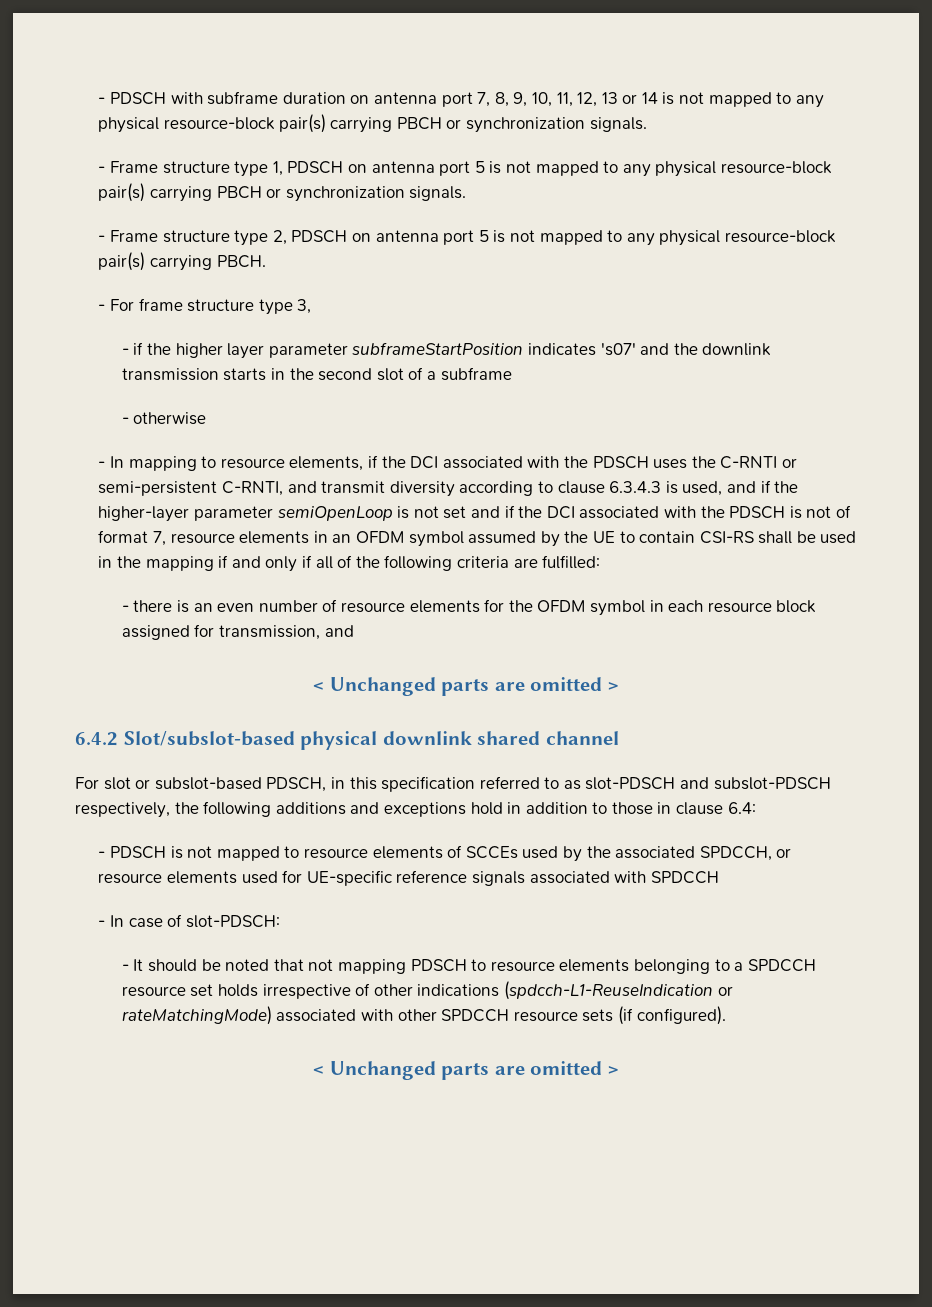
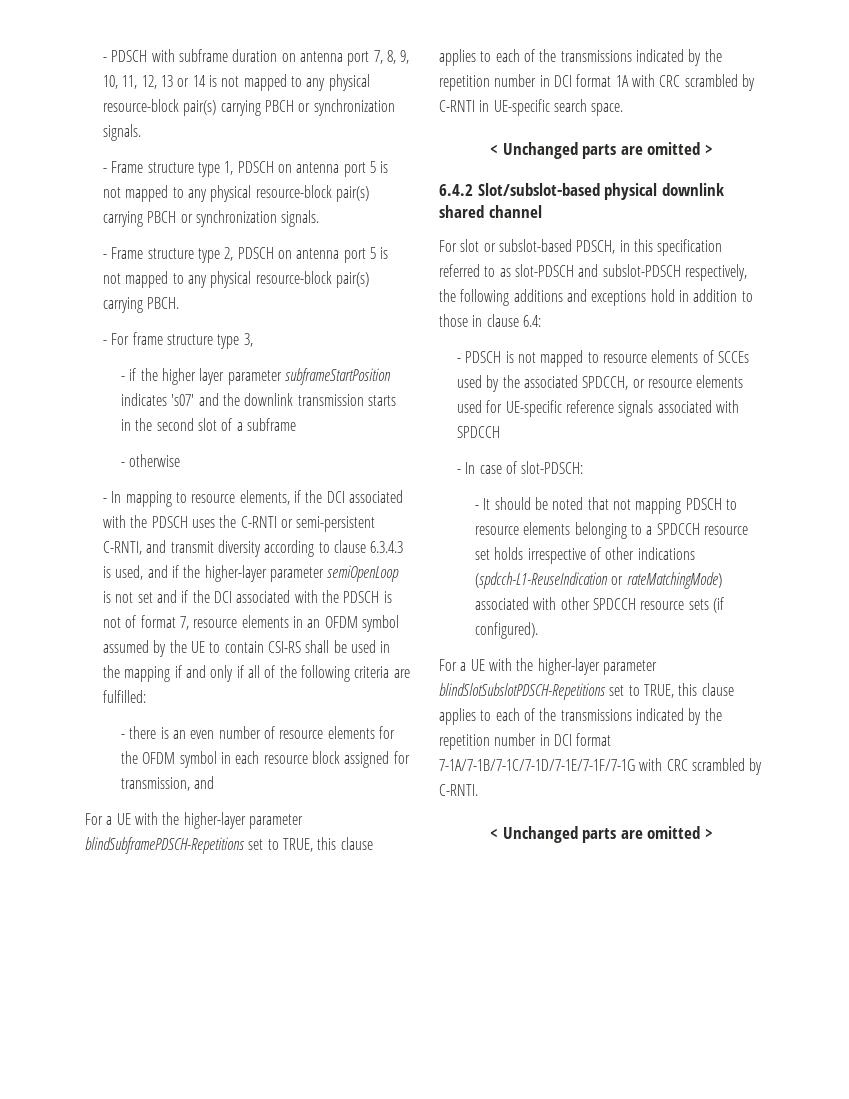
(354, 631) none -> [85,812,303,829] [85,837,373,854] [439,49,722,66] [439,74,755,91] [439,99,624,116] // For a UE with the higher-layer parameter blindSubframePDSCH-Repetitions set to TRUE, this clause applies to each of the transmissions indicated by the repetition number in DCI format 1A with CRC scrambled by C-RNTI in UE-specific search space.
(726, 1015) none -> [439,658,657,675] [439,683,734,700] [439,708,722,725] [439,733,612,750] [439,758,763,775] [439,784,478,796] // For a UE with the higher-layer parameter blindSlotSubslotPDSCH-Repetitions set to TRUE, this clause applies to each of the transmissions indicated by the repetition number in DCI format 7-1A/7-1B/7-1C/7-1D/7-1E/7-1F/7-1G with CRC scrambled by C-RNTI.

